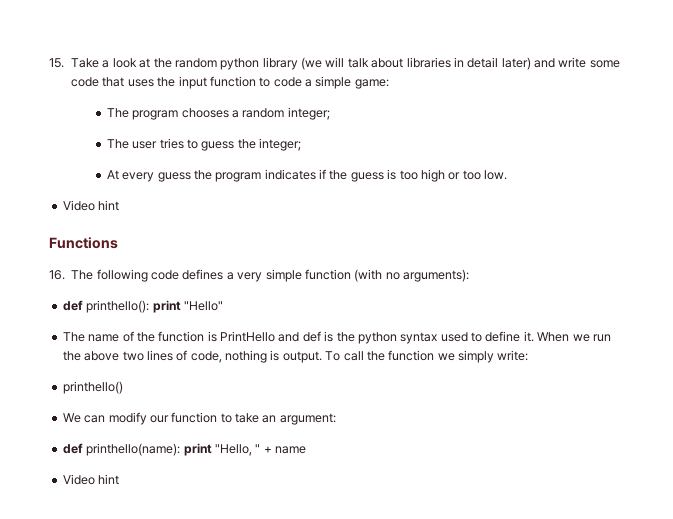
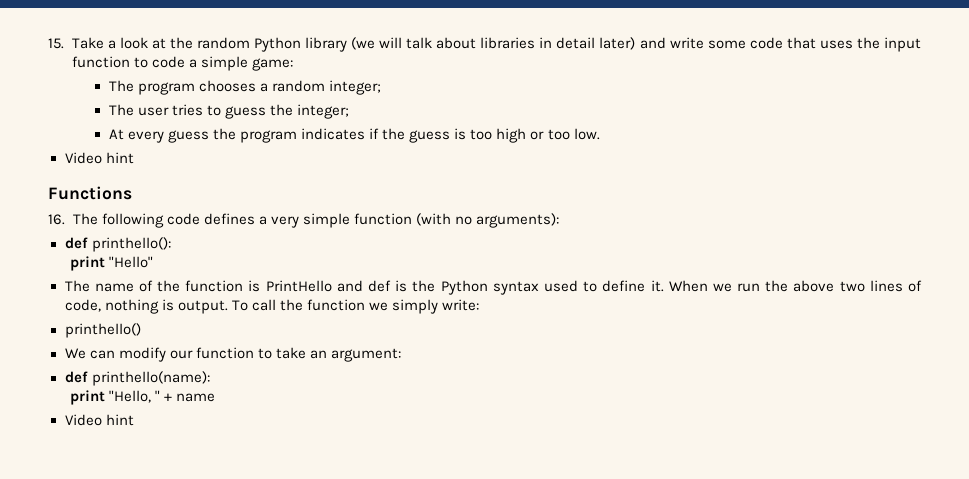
[220,58,260,70] python -> [253,37,301,52] Python
(150, 306) none -> (171, 244) //
[357,332,397,344] python -> [440,280,488,295] Python
(181, 449) none -> (210, 378) //

